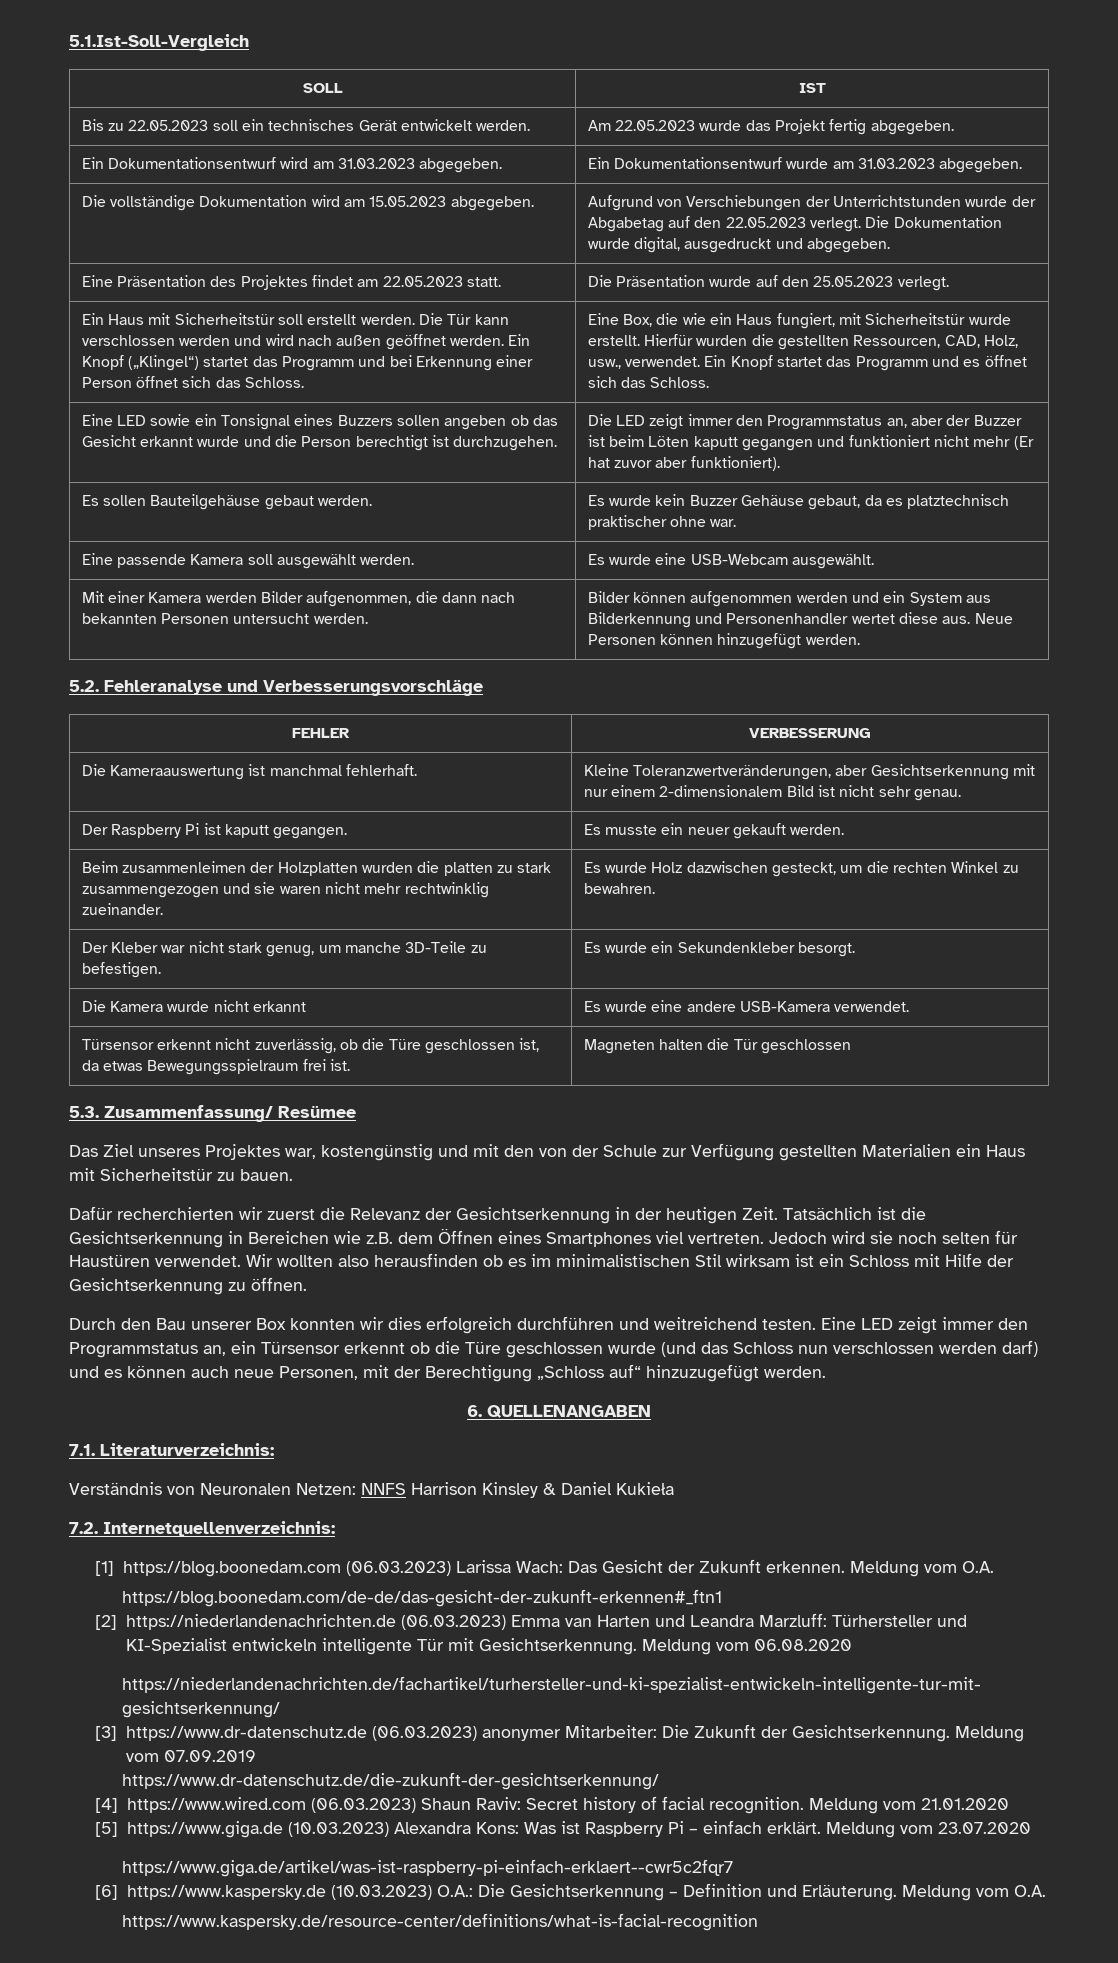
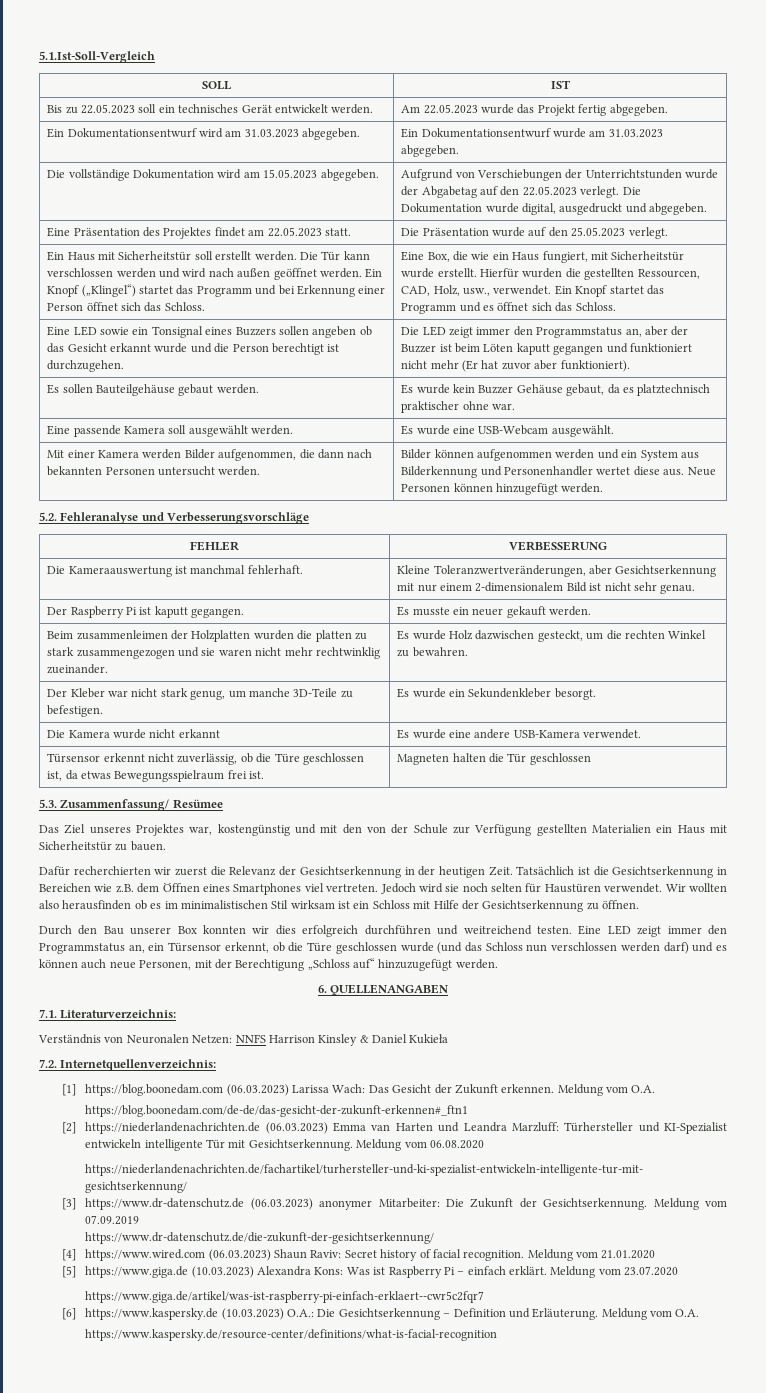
[344,1342,405,1354] erkennt -> [224,942,269,953] erkennt,

